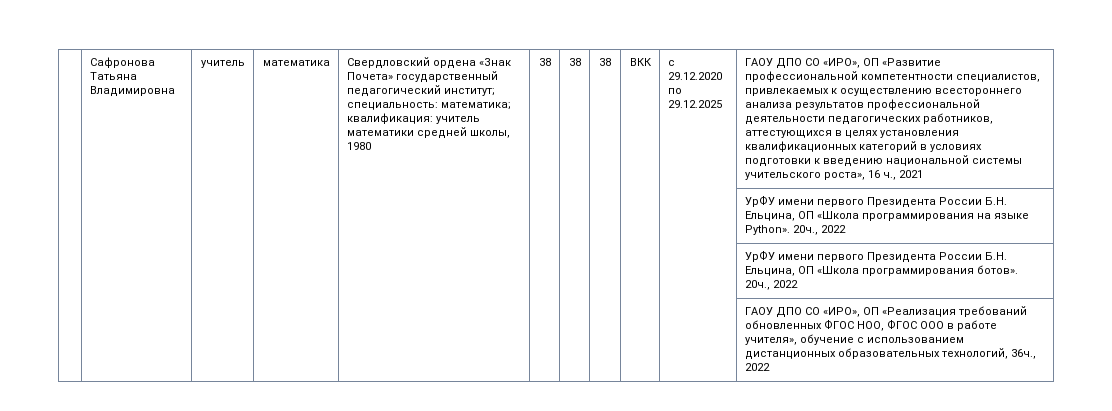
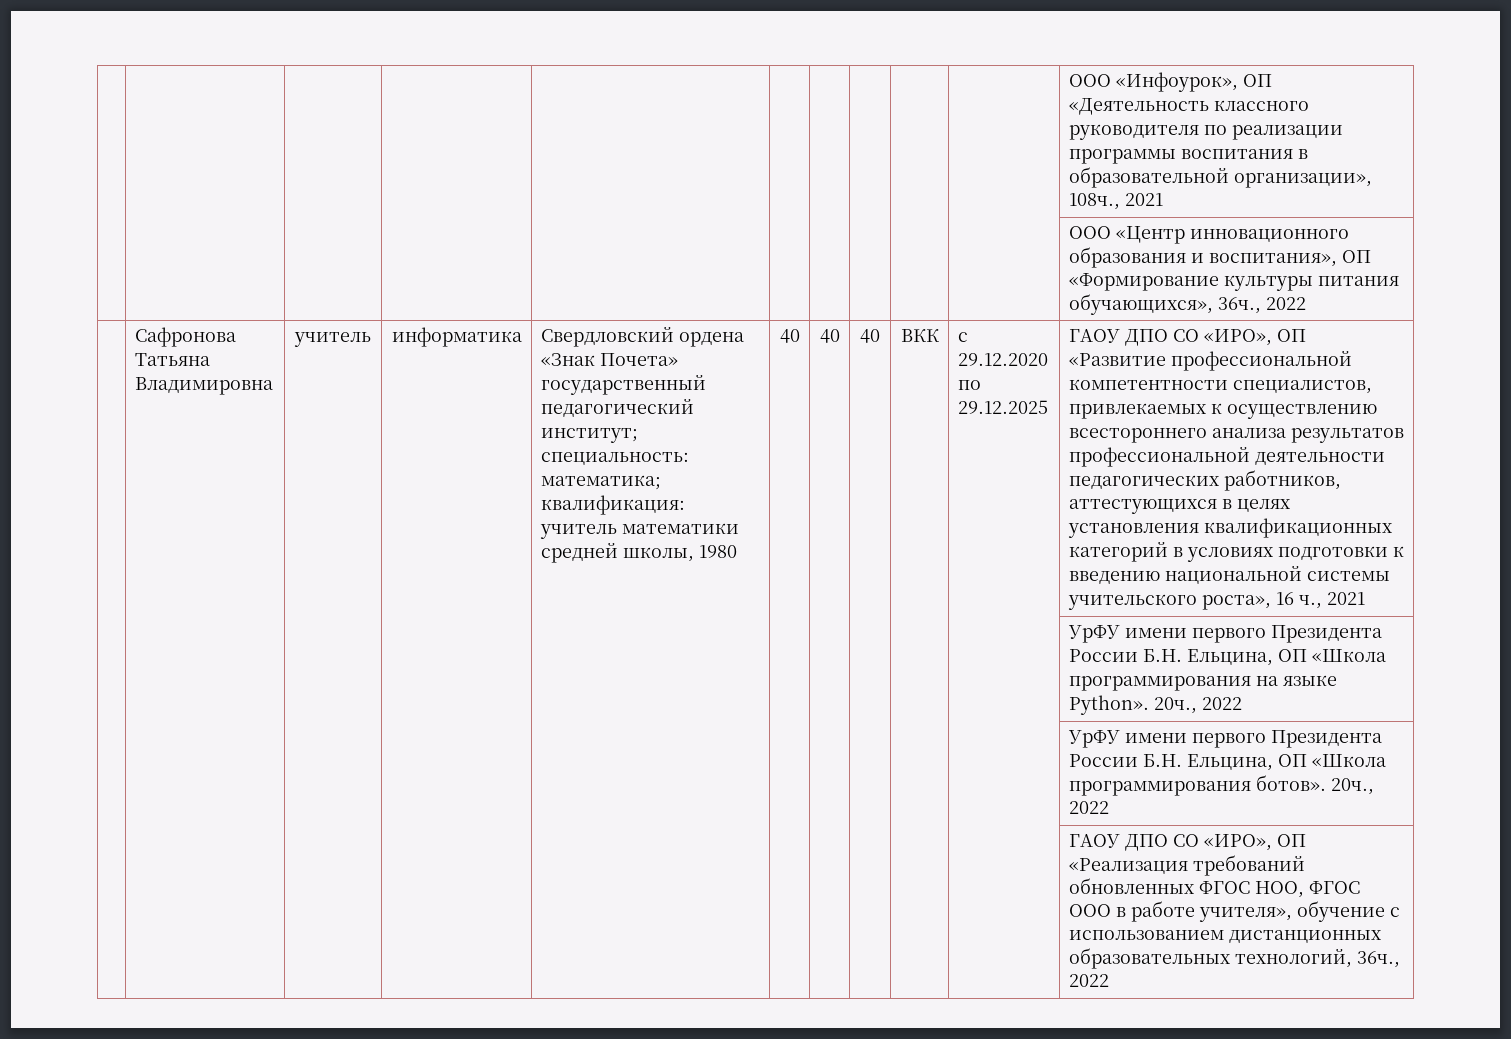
(89, 62) | -> [1068,72,1272,92] [1068,98,1309,115] [1068,124,1343,140] [1068,149,1308,164] [1068,167,1372,188] [1068,193,1163,210] [1068,226,1349,244] [1068,247,1371,268] [1068,273,1399,291] [1068,294,1306,315] | | | | | | | | | | ООО «Инфоурок», ОП «Деятельность классного руководителя по реализации программы воспитания в образовательной организации», 108ч., 2021 // | | | | | | | | | | ООО «Центр инновационного образования и воспитания», ОП «Формирование культуры питания обучающихся», 36ч., 2022 // |
[262,60,330,66] математика -> [391,327,522,347] информатика
[538,58,551,66] [568,58,581,66] [599,58,611,66] 38 | 38 | 38 -> [779,329,800,343] [819,329,840,343] [860,329,880,343] 40 | 40 | 40

